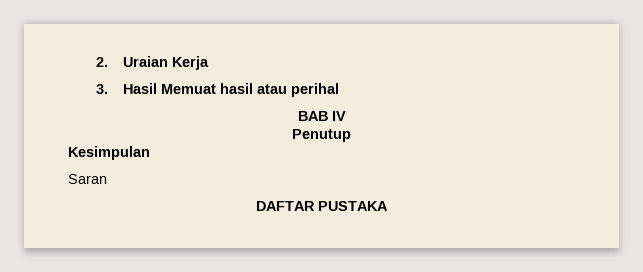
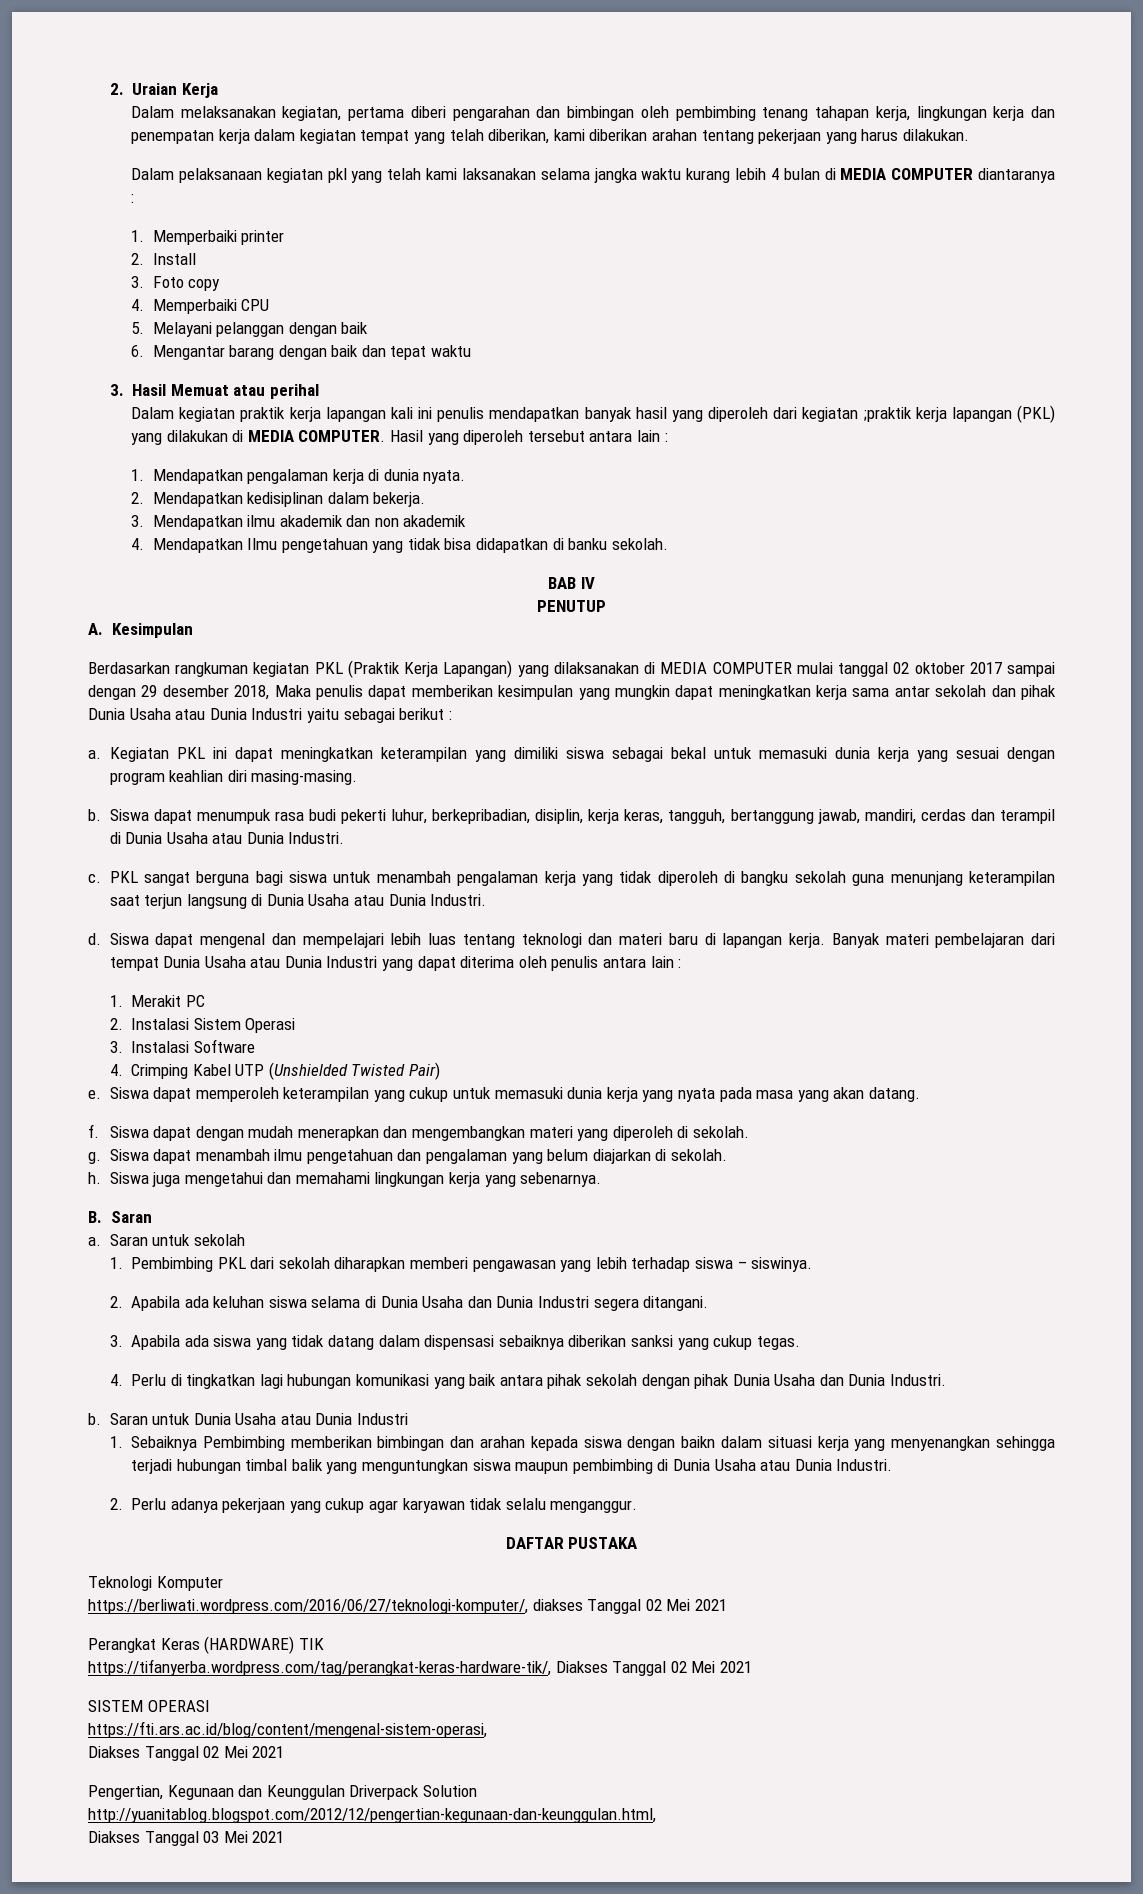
(210, 63) none -> [131,106,1056,121] [131,129,969,144] [131,168,1055,183] [131,194,135,203] [131,230,285,245] [131,253,196,265] [131,276,221,291] [131,299,270,314] [131,322,369,337] [131,345,472,360] // Dalam melaksanakan kegiatan, pertama diberi pengarahan dan bimbingan oleh pembimbing tenang tahapan kerja, lingkungan kerja dan penempatan kerja dalam kegiatan tempat yang telah diberikan, kami diberikan arahan tentang pekerjaan yang harus dilakukan. // Dalam pelaksanaan kegiatan pkl yang telah kami laksanakan selama jangka waktu kurang lebih 4 bulan di MEDIA COMPUTER diantaranya : // 1. Memperbaiki printer // 2. Install // 3. Foto copy // 4. Memperbaiki CPU // 5. Melayani pelanggan dengan baik // 6. Mengantar barang dengan baik dan tepat waktu
[220,83,254,94] hasil -> (229, 390) none
(340, 90) none -> [131,405,1055,423] [131,430,668,445] [131,469,466,484] [131,492,426,507] [131,515,467,530] [131,538,668,553] // Dalam kegiatan praktik kerja lapangan kali ini penulis mendapatkan banyak hasil yang diperoleh dari kegiatan ;praktik kerja lapangan (PKL) yang dilakukan di MEDIA COMPUTER. Hasil yang diperoleh tersebut antara lain : // 1. Mendapatkan pengalaman kerja di dunia nyata. // 2. Mendapatkan kedisiplinan dalam bekerja. // 3. Mendapatkan ilmu akademik dan non akademik // 4. Mendapatkan Ilmu pengetahuan yang tidak bisa didapatkan di banku sekolah.
[292,129,351,142] Penutup // -> [537,600,606,612] [88,623,103,635] PENUTUP // A.
[68,174,107,184] [256,201,388,211] Saran // DAFTAR PUSTAKA -> [88,660,1056,678] [88,685,1057,700] [88,708,452,723] [88,747,1055,762] [109,770,358,785] [88,809,1055,824] [109,832,345,844] [88,871,1056,886] [109,894,487,909] [88,933,1056,948] [109,956,682,971] [109,995,205,1007] [109,1018,296,1033] [109,1039,255,1053] [109,1062,440,1080] [88,1087,920,1102] [88,1124,750,1141] [88,1149,728,1164] [88,1172,602,1187] [88,1211,152,1223] [88,1234,245,1246] [109,1257,813,1272] [109,1296,709,1311] [109,1335,800,1350] [109,1374,947,1389] [88,1413,409,1425] [109,1436,1055,1451] [131,1459,893,1474] [109,1498,638,1513] [505,1537,638,1549] [88,1576,223,1591] [88,1599,727,1614] [88,1636,324,1654] [88,1659,752,1676] [88,1700,210,1712] [88,1721,487,1738] [88,1746,285,1761] [88,1785,477,1800] [88,1808,656,1823] [88,1831,285,1846] Berdasarkan rangkuman kegiatan PKL (Praktik Kerja Lapangan) yang dilaksanakan di MEDIA COMPUTER mulai tanggal 02 oktober 2017 sampai dengan 29 desember 2018, Maka penulis dapat memberikan kesimpulan yang mungkin dapat meningkatkan kerja sama antar sekolah dan pihak Dunia Usaha atau Dunia Industri yaitu sebagai berikut : // a. Kegiatan PKL ini dapat meningkatkan keterampilan yang dimiliki siswa sebagai bekal untuk memasuki dunia kerja yang sesuai dengan program keahlian diri masing-masing. // b. Siswa dapat menumpuk rasa budi pekerti luhur, berkepribadian, disiplin, kerja keras, tangguh, bertanggung jawab, mandiri, cerdas dan terampil di Dunia Usaha atau Dunia Industri. // c. PKL sangat berguna bagi siswa untuk menambah pengalaman kerja yang tidak diperoleh di bangku sekolah guna menunjang keterampilan saat terjun langsung di Dunia Usaha atau Dunia Industri. // d. Siswa dapat mengenal dan mempelajari lebih luas tentang teknologi dan materi baru di lapangan kerja. Banyak materi pembelajaran dari tempat Dunia Usaha atau Dunia Industri yang dapat diterima oleh penulis antara lain : // 1. Merakit PC // 2. Instalasi Sistem Operasi // 3. Instalasi Software // 4. Crimping Kabel UTP (Unshielded Twisted Pair) // e. Siswa dapat memperoleh keterampilan yang cukup untuk memasuki dunia kerja yang nyata pada masa yang akan datang. // f. Siswa dapat dengan mudah menerapkan dan mengembangkan materi yang diperoleh di sekolah. // g. Siswa dapat menambah ilmu pengetahuan dan pengalaman yang belum diajarkan di sekolah. // h. Siswa juga mengetahui dan memahami lingkungan kerja yang sebenarnya. // B. Saran // a. Saran untuk sekolah // 1. Pembimbing PKL dari sekolah diharapkan memberi pengawasan yang lebih terhadap siswa – siswinya. // 2. Apabila ada keluhan siswa selama di Dunia Usaha dan Dunia Industri segera ditangani. // 3. Apabila ada siswa yang tidak datang dalam dispensasi sebaiknya diberikan sanksi yang cukup tegas. // 4. Perlu di tingkatkan lagi hubungan komunikasi yang baik antara pihak sekolah dengan pihak Dunia Usaha dan Dunia Industri. // b. Saran untuk Dunia Usaha atau Dunia Industri // 1. Sebaiknya Pembimbing memberikan bimbingan dan arahan kepada siswa dengan baikn dalam situasi kerja yang menyenangkan sehingga terjadi hubungan timbal balik yang menguntungkan siswa maupun pembimbing di Dunia Usaha atau Dunia Industri. // 2. Perlu adanya pekerjaan yang cukup agar karyawan tidak selalu menganggur. // DAFTAR PUSTAKA // Teknologi Komputer // https://berliwati.wordpress.com/2016/06/27/teknologi-komputer/, diakses Tanggal 02 Mei 2021 // Perangkat Keras (HARDWARE) TIK // https://tifanyerba.wordpress.com/tag/perangkat-keras-hardware-tik/, Diakses Tanggal 02 Mei 2021 // SISTEM OPERASI // https://fti.ars.ac.id/blog/content/mengenal-sistem-operasi, // Diakses Tanggal 02 Mei 2021 // Pengertian, Kegunaan dan Keunggulan Driverpack Solution // http://yuanitablog.blogspot.com/2012/12/pengertian-kegunaan-dan-keunggulan.html, // Diakses Tanggal 03 Mei 2021

